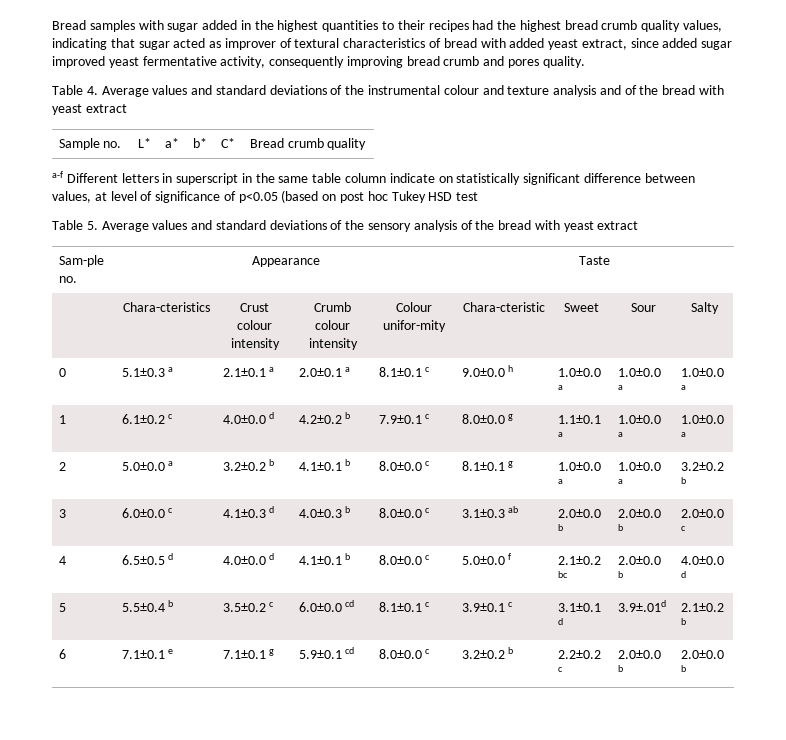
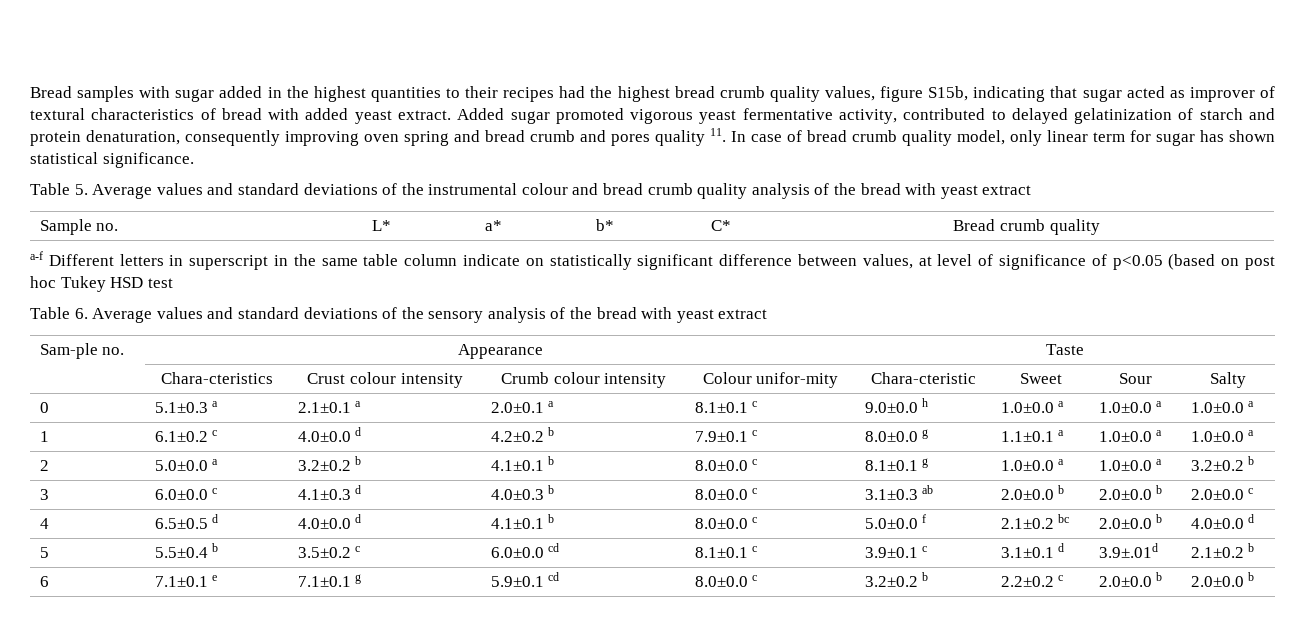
(723, 26) none -> [880,86,969,102] figure S15b,
[581,38,733,50] [52,56,585,68] [52,85,98,95] extract, since added sugar improved yeast fermentative activity, consequently improving bread crumb and pores quality. // Table 4. -> [397,108,1275,124] [30,128,1275,146] [30,152,194,168] [30,183,88,195] extract. Added sugar promoted vigorous yeast fermentative activity, contributed to delayed gelatinization of starch and protein denaturation, consequently improving oven spring and bread crumb and pores quality 11. In case of bread crumb quality model, only linear term for sugar has shown statistical significance. // Table 5.
[507,85,621,97] texture analysis and -> [603,183,810,199] bread crumb quality analysis
[86,221,98,230] 5. -> [74,308,88,319] 6.

